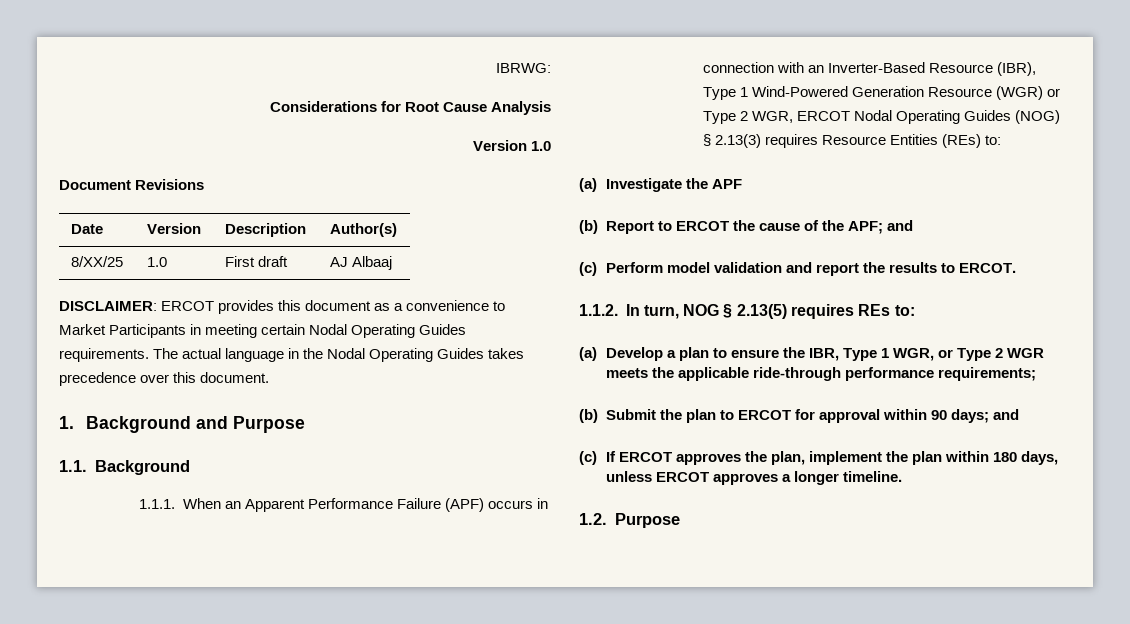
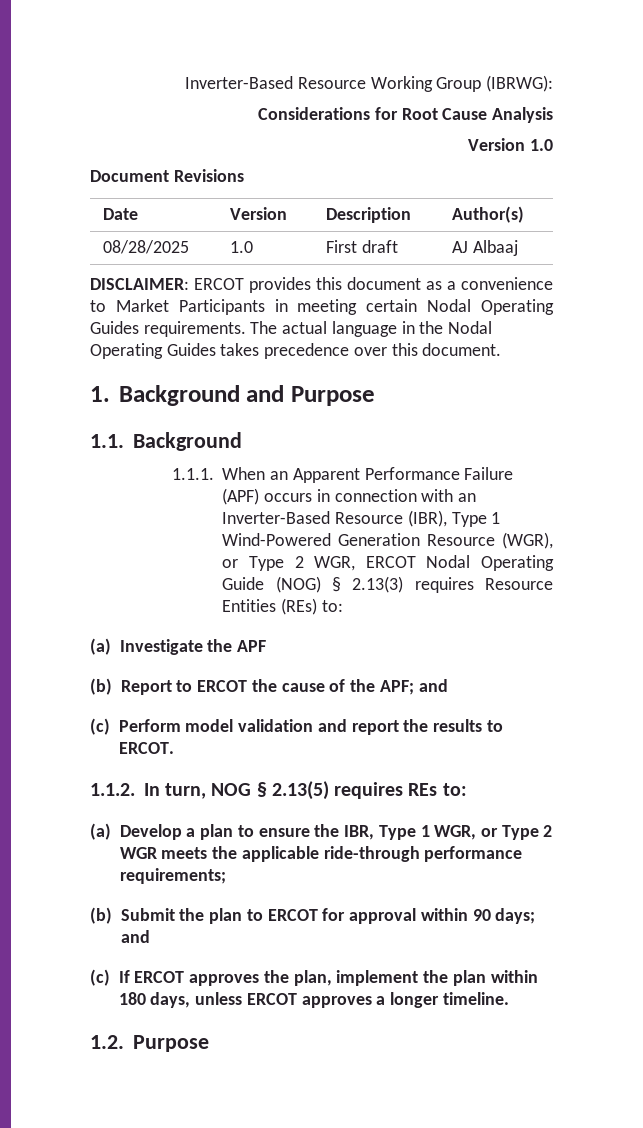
[496,63,551,73] IBRWG: -> [185,75,554,92] Inverter-Based Resource Working Group (IBRWG):
[70,256,123,267] 8/XX/25 -> [103,240,190,254] 08/28/2025
[995,86,1043,100] (WGR) -> [502,532,553,549] (WGR),
[963,110,1011,121] Guides -> [222,577,265,590] Guide

